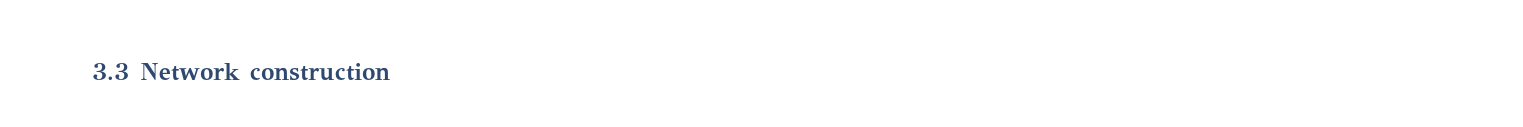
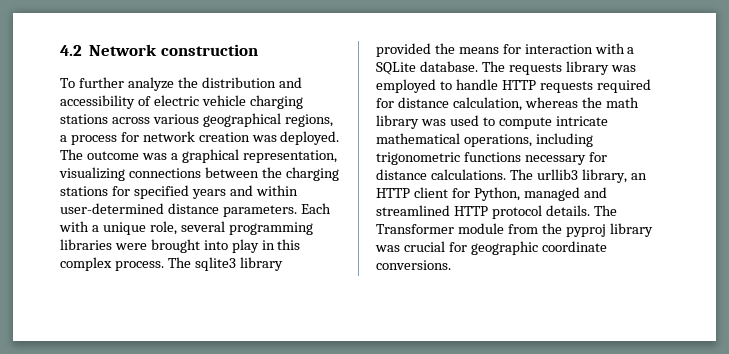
[92,63,129,80] 3.3 -> [60,45,82,56] 4.2
(391, 72) none -> [60,77,302,91] [60,95,303,109] [60,113,333,127] [60,131,340,145] [60,149,337,163] [59,167,339,181] [60,185,298,199] [60,203,331,217] [59,221,313,235] [60,239,301,253] [60,257,283,271] [376,43,635,57] [376,61,636,75] [376,79,651,93] [376,97,639,111] [376,115,608,129] [376,133,593,147] [376,152,607,165] [376,169,647,183] [376,187,607,201] [376,205,617,219] [376,223,653,237] [375,241,607,255] [376,260,451,270] // To further analyze the distribution and accessibility of electric vehicle charging stations across various geographical regions, a process for network creation was deployed. The outcome was a graphical representation, visualizing connections between the charging stations for specified years and within user-determined distance parameters. Each with a unique role, several programming libraries were brought into play in this complex process. The sqlite3 library provided the means for interaction with a SQLite database. The requests library was employed to handle HTTP requests required for distance calculation, whereas the math library was used to compute intricate mathematical operations, including trigonometric functions necessary for distance calculations. The urllib3 library, an HTTP client for Python, managed and streamlined HTTP protocol details. The Transformer module from the pyproj library was crucial for geographic coordinate conversions.

